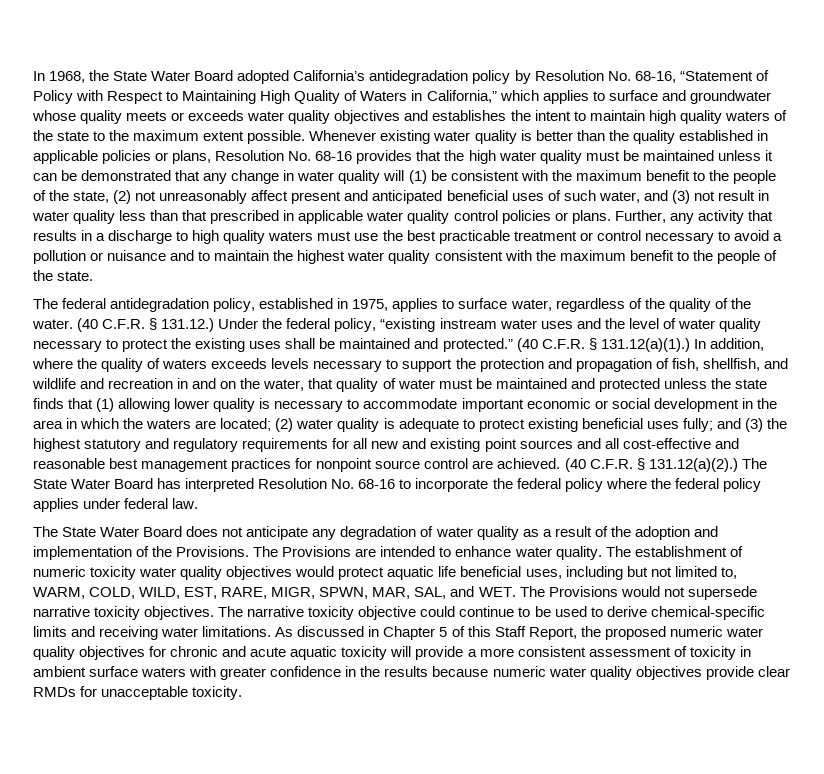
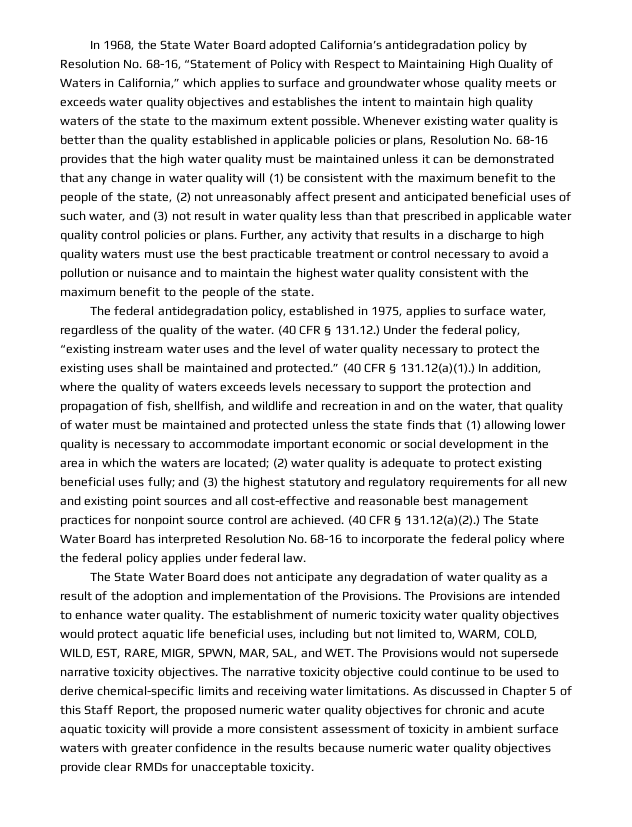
[102,319,146,329] C.F.R. -> [299,325,321,335] CFR
[541,339,585,349] C.F.R. -> [364,363,386,373] CFR
[589,459,633,469] C.F.R. -> [369,515,391,525] CFR

